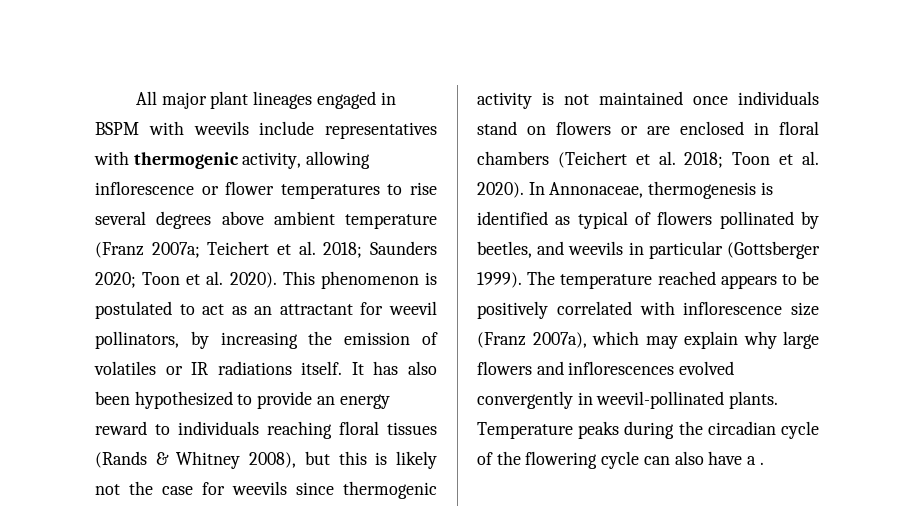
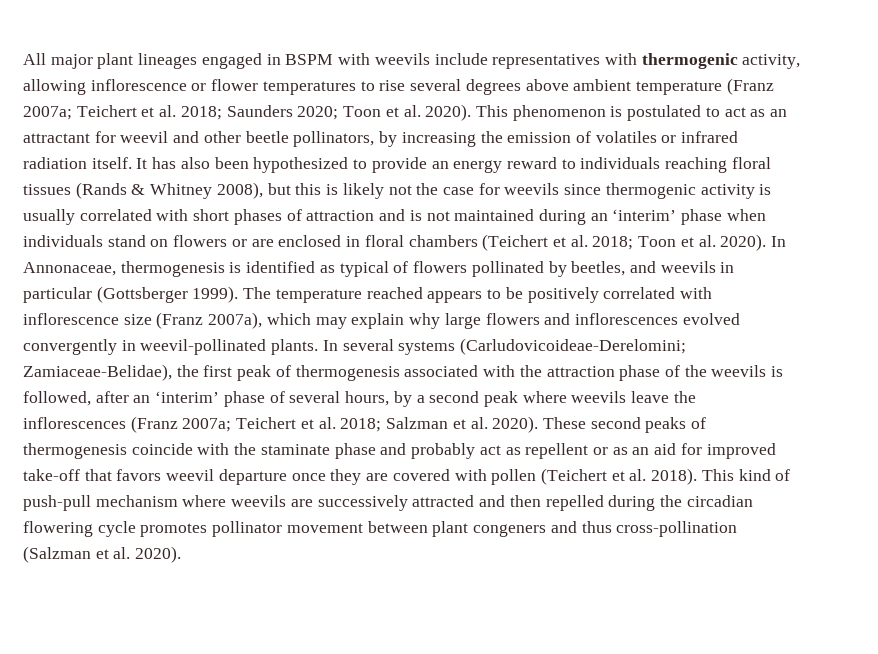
(437, 308) none -> [173,131,289,143] and other beetle
[191,361,292,375] IR radiations -> [681,131,739,143] [23,157,87,169] infrared radiation
[564,91,728,105] not maintained once -> [23,209,766,225] usually correlated with short phases of attraction and is not maintained during an ‘interim’ phase when
[477,421,819,439] [477,451,764,469] Temperature peaks during the circadian cycle of the flowering cycle can also have a . -> [322,338,687,355] [23,364,784,381] [23,391,696,407] [23,416,707,433] [23,443,776,459] [23,468,791,485] [23,495,753,511] [23,521,738,537] [23,546,182,563] In several systems (Carludovicoideae-Derelomini; Zamiaceae-Belidae), the first peak of thermogenesis associated with the attraction phase of the weevils is followed, after an ‘interim’ phase of several hours, by a second peak where weevils leave the inflorescences (Franz 2007a; Teichert et al. 2018; Salzman et al. 2020). These second peaks of thermogenesis coincide with the staminate phase and probably act as repellent or as an aid for improved take-off that favors weevil departure once they are covered with pollen (Teichert et al. 2018). This kind of push-pull mechanism where weevils are successively attracted and then repelled during the circadian flowering cycle promotes pollinator movement between plant congeners and thus cross-pollination (Salzman et al. 2020).

